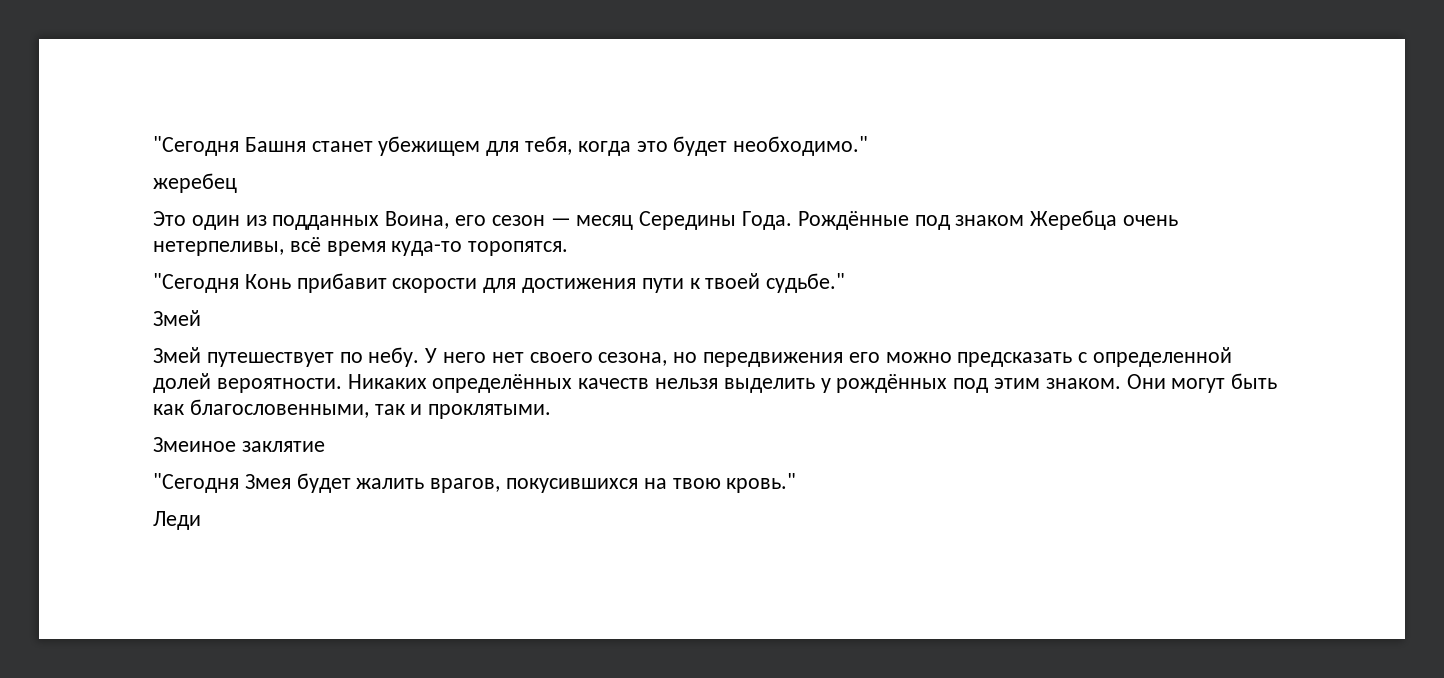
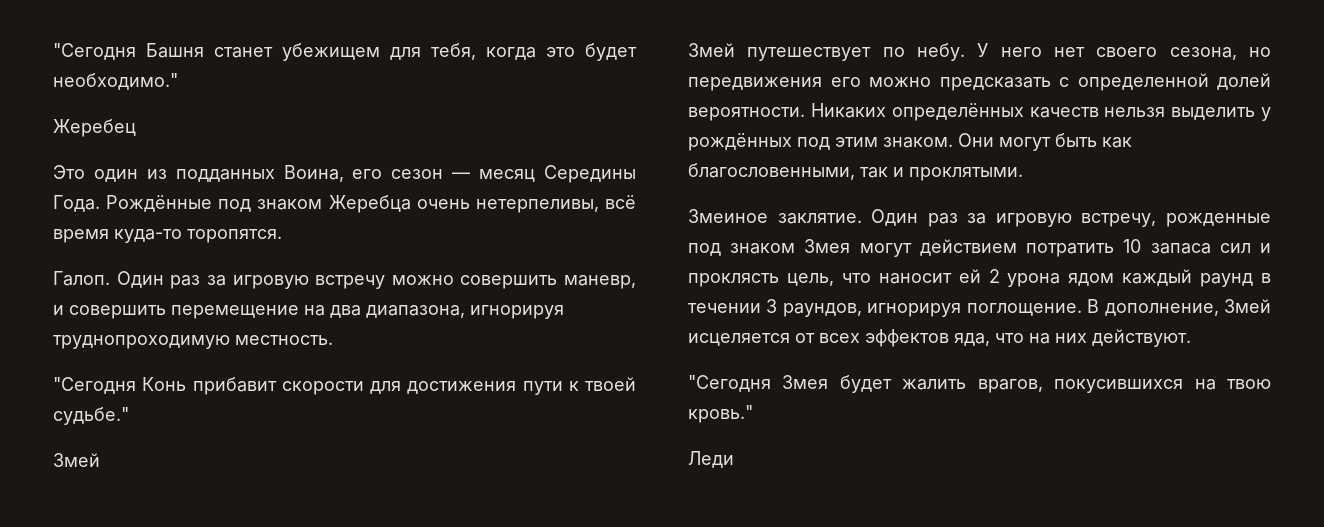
[153,173,237,193] жеребец -> [53,119,136,137] Жеребец
(569, 248) none -> [53,271,636,289] [53,305,564,319] [53,335,333,349] // Галоп. Один раз за игровую встречу можно совершить маневр, и совершить перемещение на два диапазона, игнорируя труднопроходимую местность.
[241,441,325,452] заклятие -> [777,209,1271,227] [688,239,1271,257] [688,269,1271,287] [688,299,1271,317] [688,329,1191,347] заклятие. Один раз за игровую встречу, рожденные под знаком Змея могут действием потратить 10 запаса сил и проклясть цель, что наносит ей 2 урона ядом каждый раунд в течении 3 раундов, игнорируя поглощение. В дополнение, Змей исцеляется от всех эффектов яда, что на них действуют.

